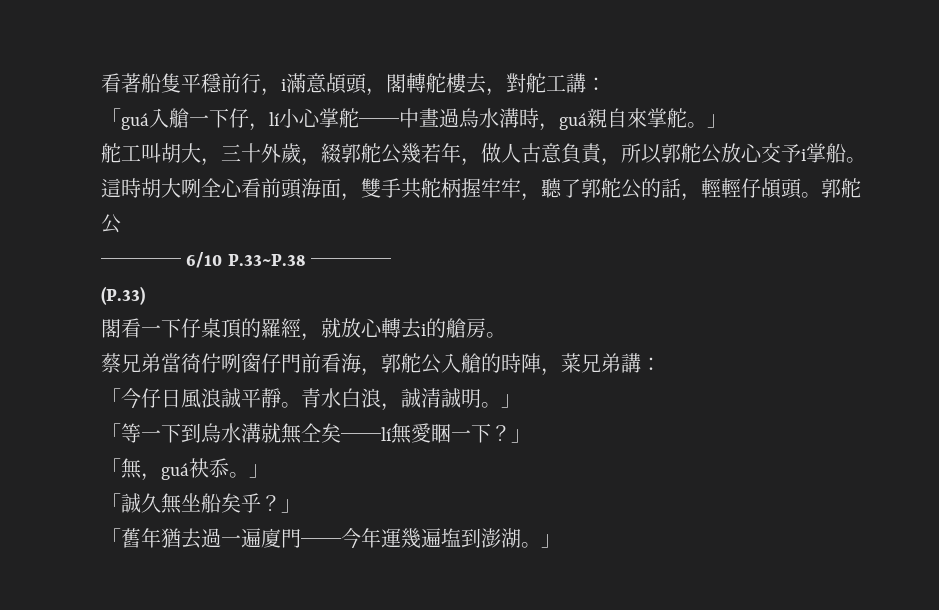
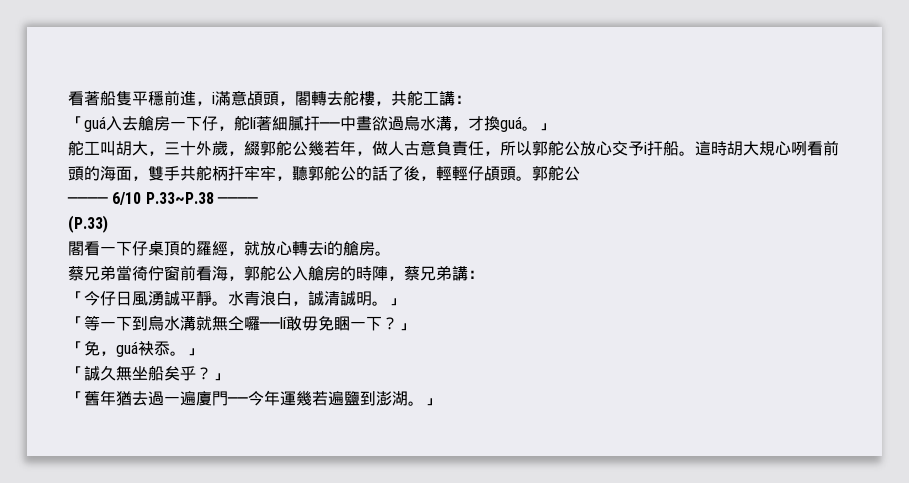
[241,73,261,93] 行 -> [180,90,196,106] 進
[426,73,526,96] 舵樓去，對 -> [327,90,407,106] 去舵樓，共
[169,108,189,128] 艙 -> [122,116,170,131] 去艙房
[269,108,359,128] lí小心掌舵 -> [234,115,320,131] 舵lí著細膩扞
(439, 117) none -> [372,116,388,131] 欲
[519,108,687,131] 時，guá親自來掌舵 -> [452,116,522,132] ，才換guá
(602, 153) none -> [468,141,484,156] 任
[806,143,826,163] 掌 -> [647,141,663,156] 扞
[181,178,302,199] 咧全心看前頭 -> [759,140,839,156] [68,166,100,181] 規心咧看前頭的
[461,178,481,198] 握 -> [228,166,244,181] 扞
[561,179,581,198] 了 -> (308, 173) none
(681, 188) none -> [388,166,420,181] 了後
[221,353,301,373] 咧窗仔門 -> [164,265,180,281] 窗
(481, 363) none -> [324,266,340,281] 房
[561,353,581,373] 菜 -> [404,266,420,281] 蔡
[201,388,221,408] 浪 -> [148,291,164,306] 湧
[301,388,381,408] 青水白浪 -> [228,290,292,306] 水青浪白
[321,423,431,444] 矣──lí無愛 -> [244,316,334,331] 囉──lí敢毋免
[121,458,142,479] 無 -> [84,341,100,356] 免
[421,528,461,548] 遍塩 -> [312,391,360,406] 若遍鹽

